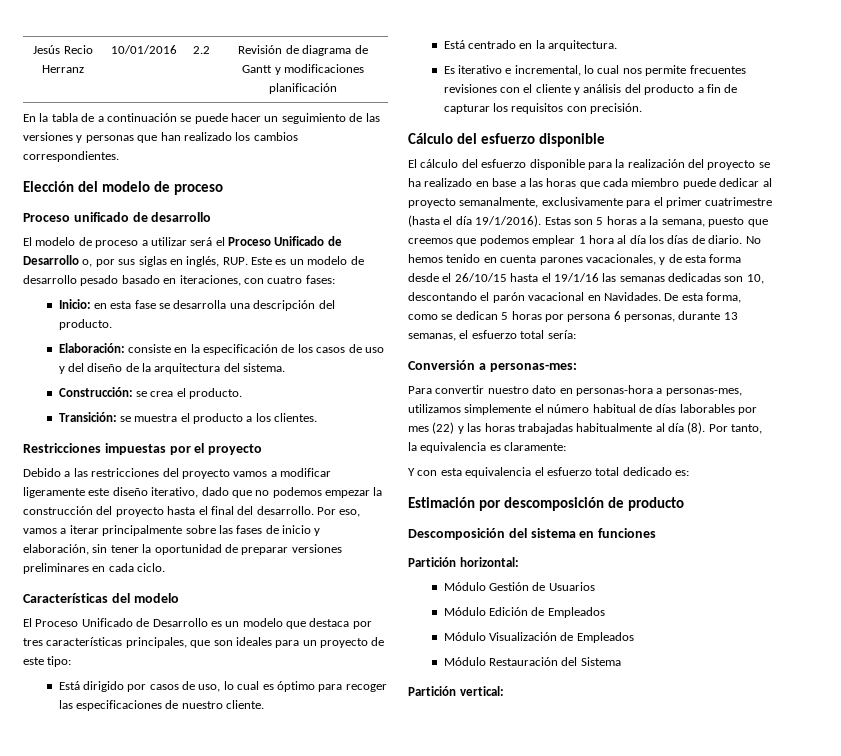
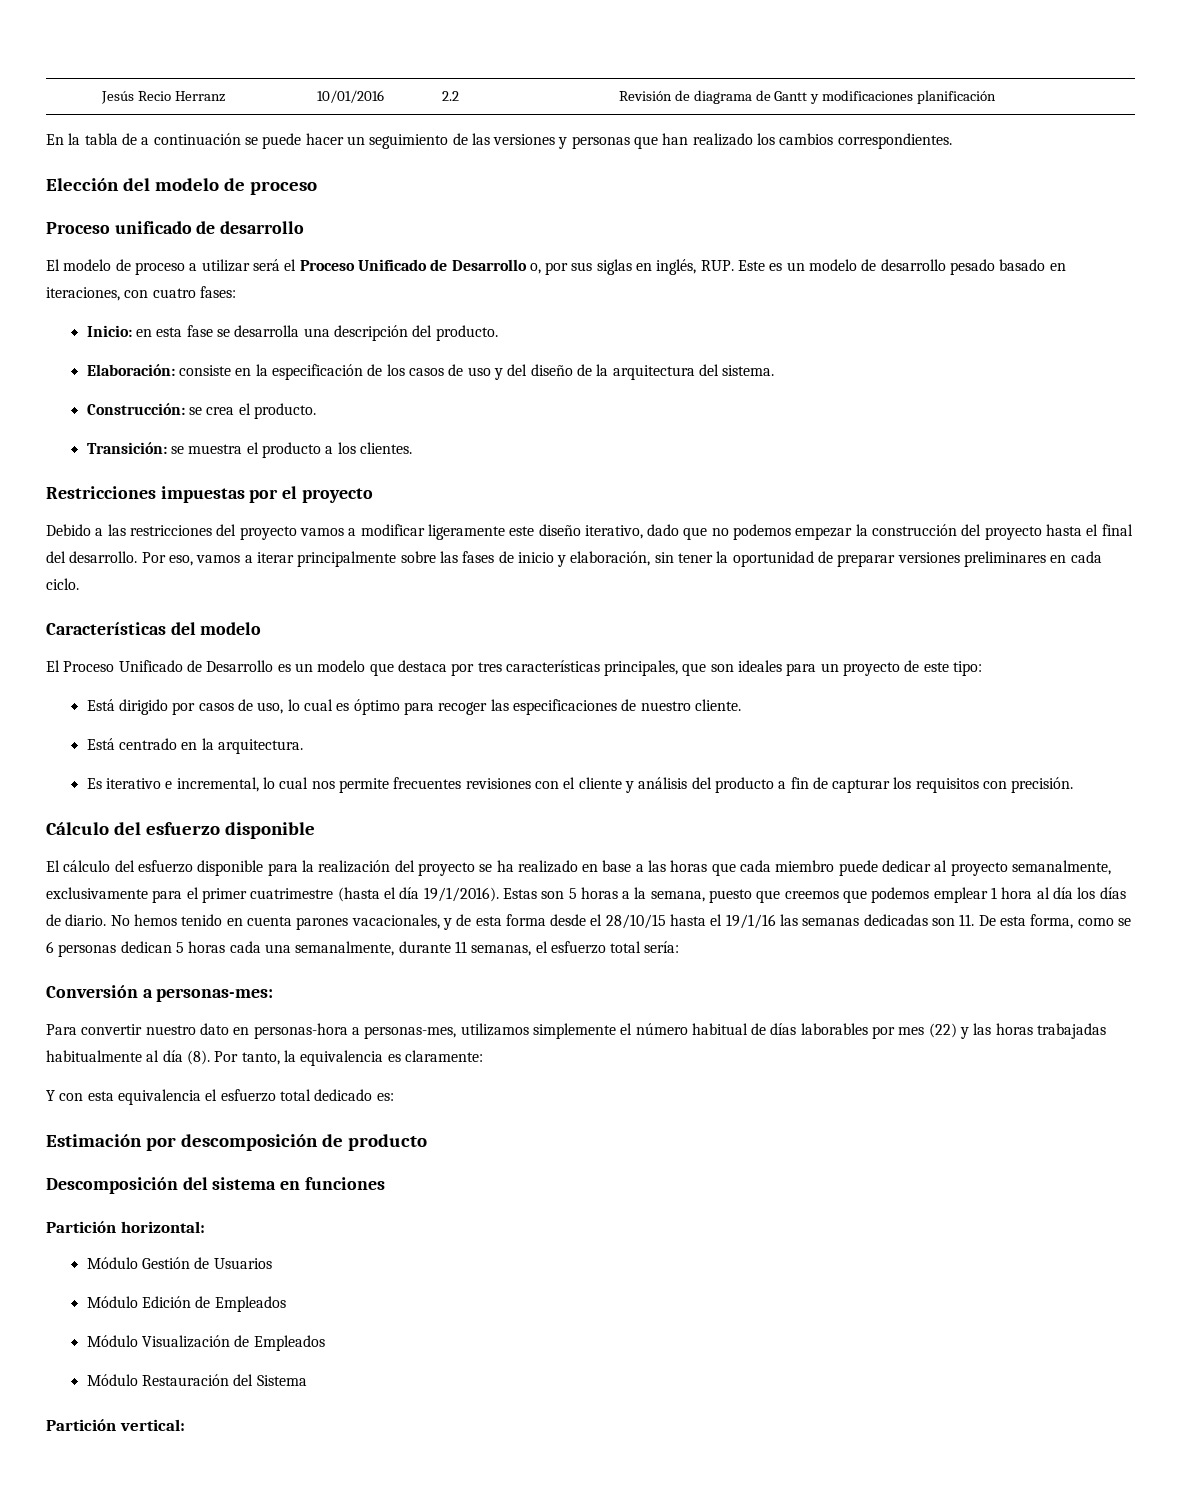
[454,273,507,282] 26/10/15 -> [605,914,666,929] 28/10/15
[746,274,764,284] [408,292,661,303] 10, descontando el parón vacacional en Navidades. -> [959,914,975,926] 11.
(453, 317) none -> [46,941,117,957] 6 personas
[544,311,738,322] por persona 6 personas, durante 13 -> [229,941,467,956] cada una semanalmente, durante 11

